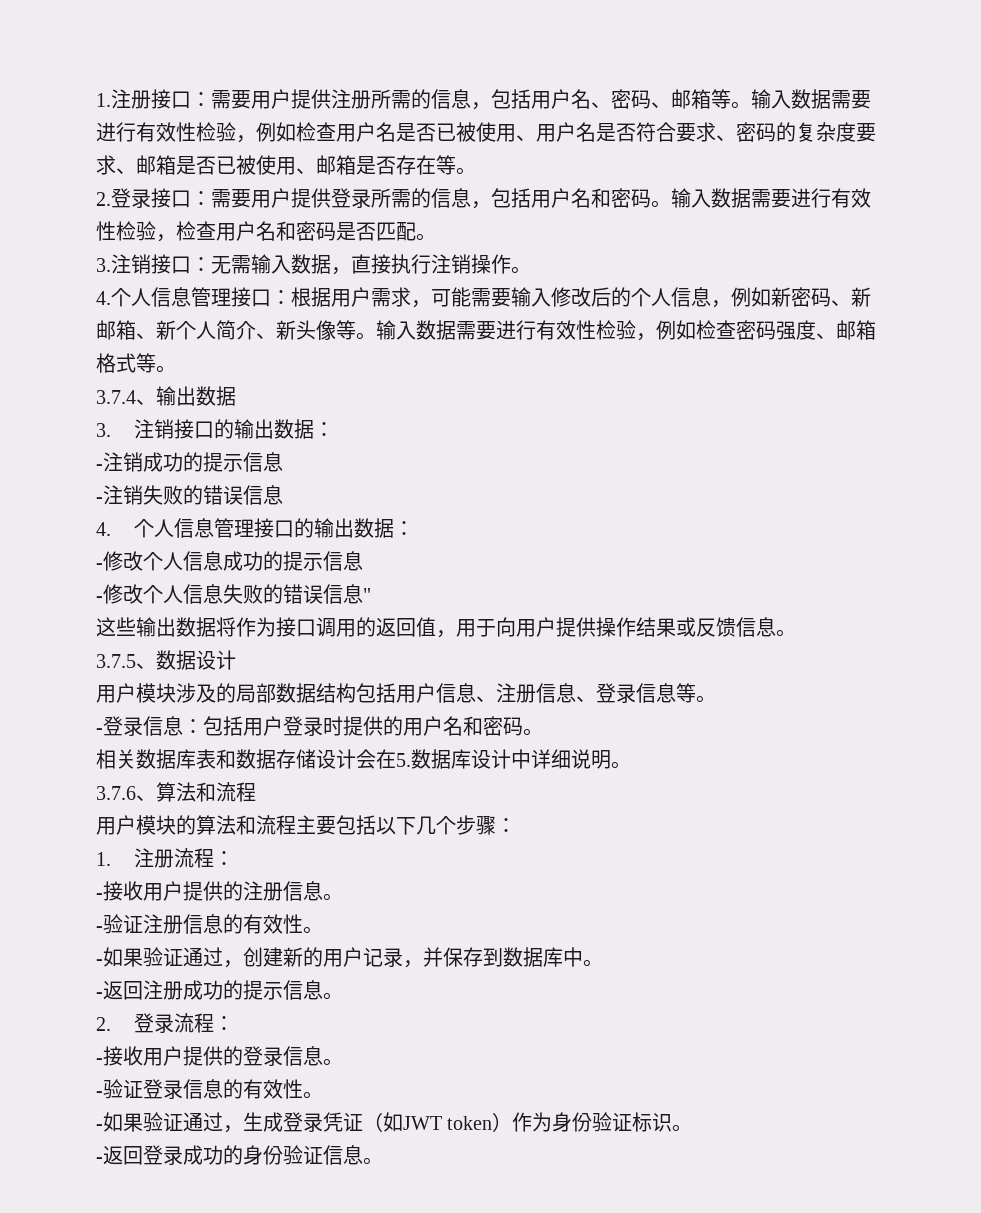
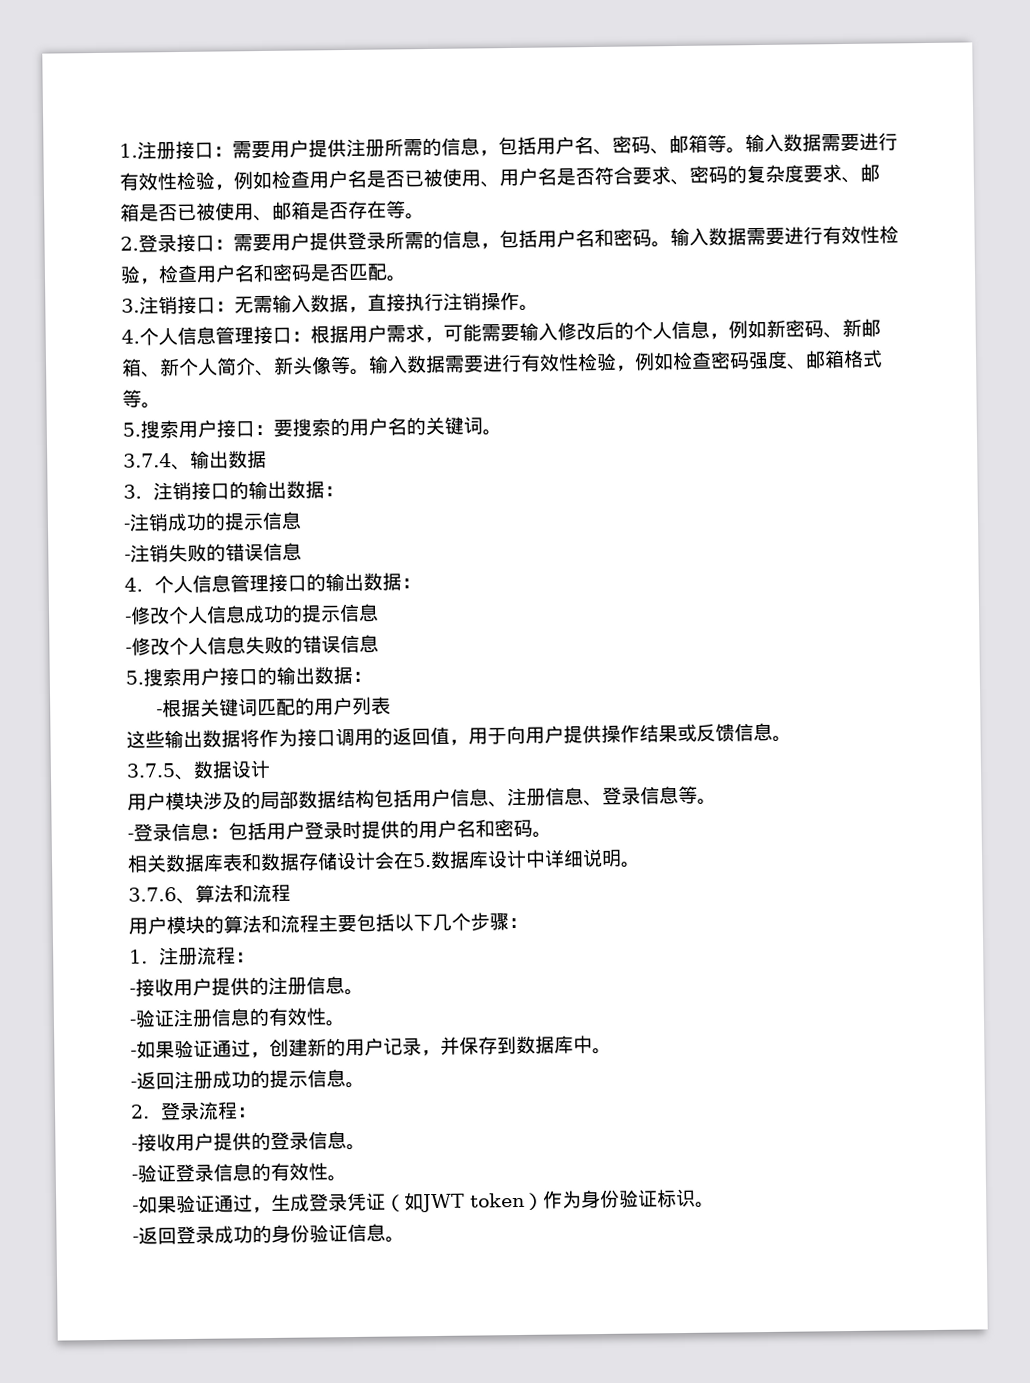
(176, 369) none -> [122,416,502,439] // 5.搜索用户接口：要搜索的用户名的关键词。
[363,588,371,602] " -> [125,665,372,687] [156,696,392,718] // 5.搜索用户接口的输出数据： // -根据关键词匹配的用户列表

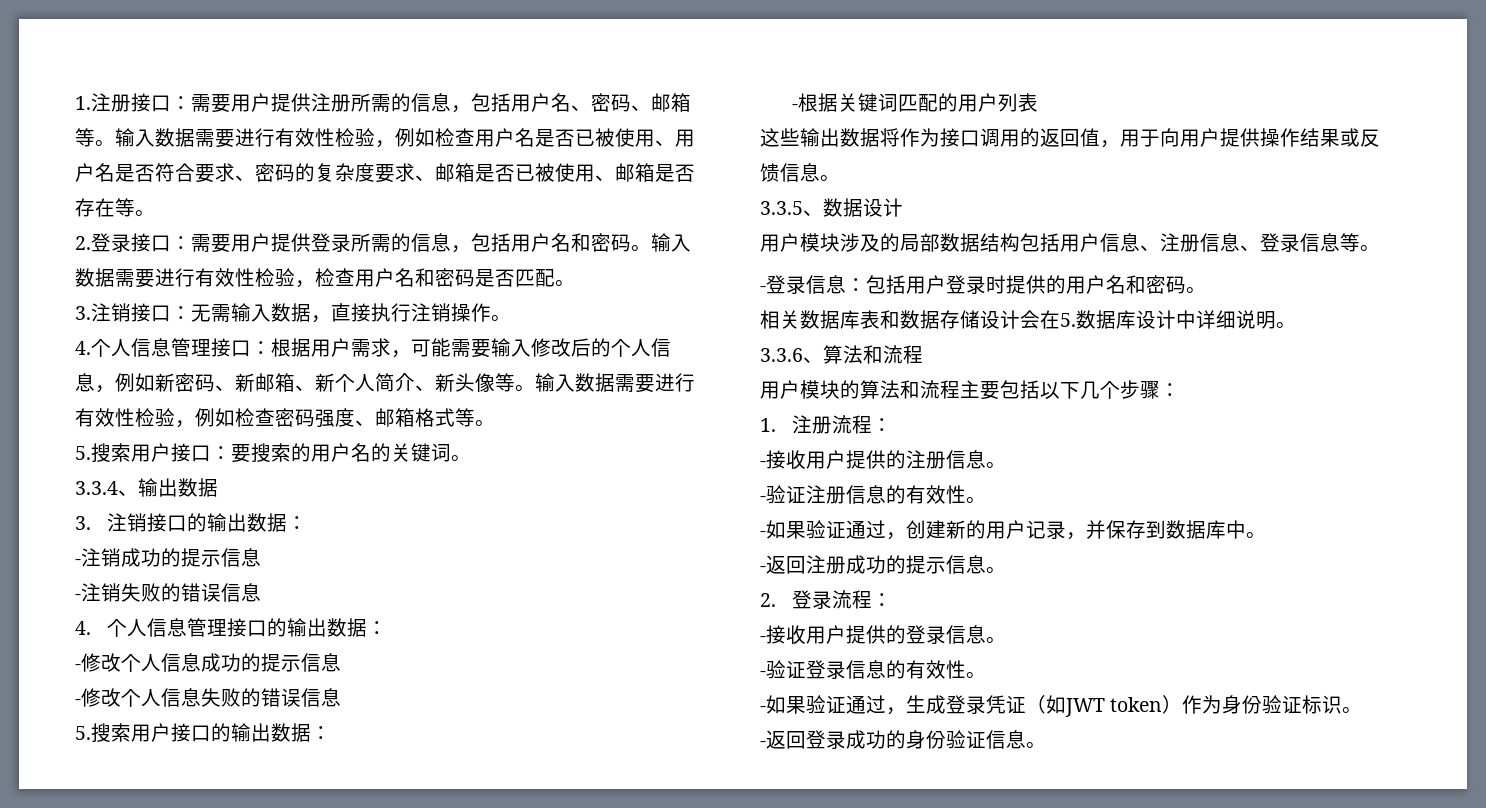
[123,453,172,468] 3.7.4 -> [75,481,118,495] 3.3.4
[126,763,176,778] 3.7.5 -> [760,201,803,215] 3.3.5
[128,887,177,902] 3.7.6 -> [760,348,803,362] 3.3.6

